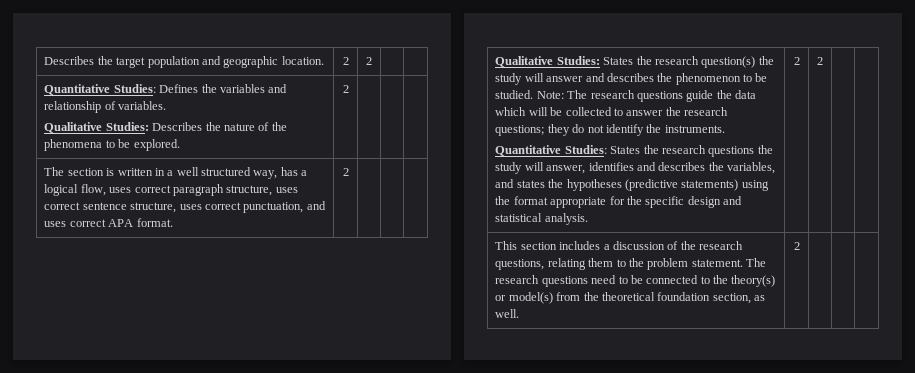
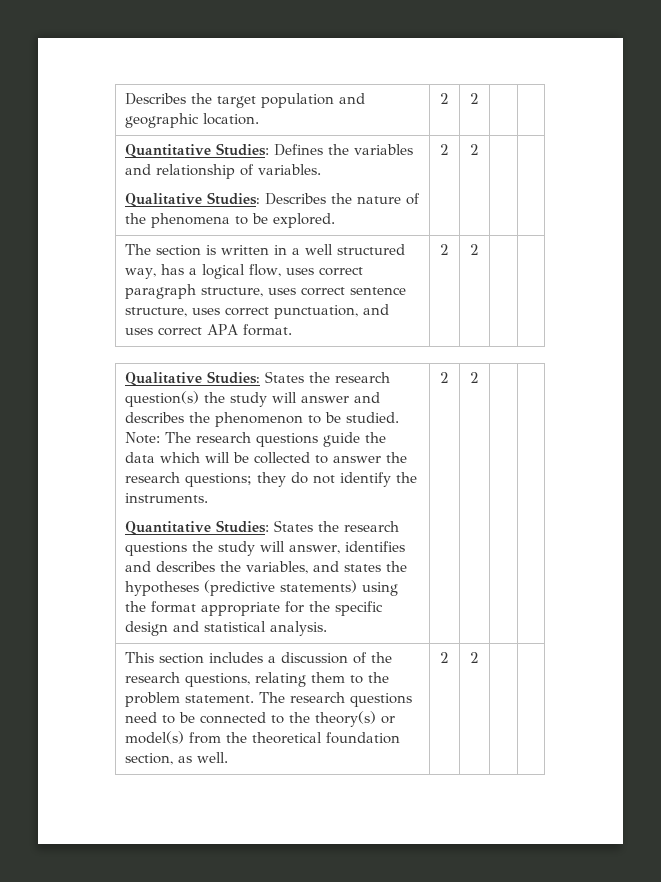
(349, 89) none -> [470,144,479,155] 2
(349, 172) none -> [470,244,479,255] 2
(800, 246) none -> [470,652,479,663] 2

